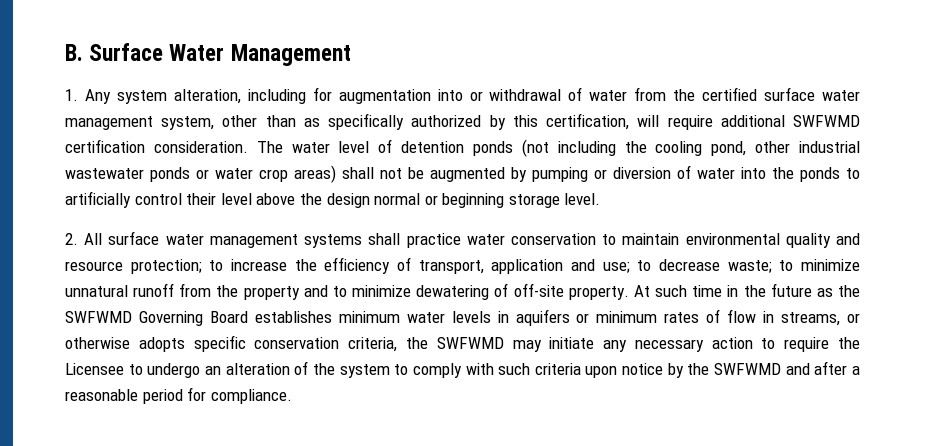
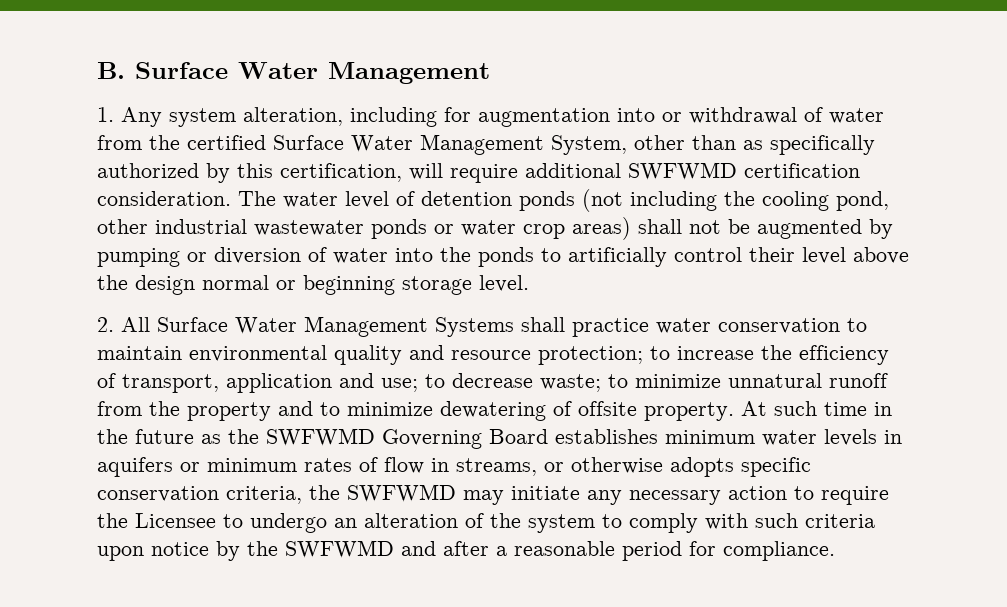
[764,87,860,101] [65,116,215,130] surface water management system, -> [273,134,627,155] Surface Water Management System,
[108,231,363,248] surface water management systems -> [157,316,514,337] Surface Water Management Systems
[513,283,564,297] off-site -> [578,401,637,416] offsite

